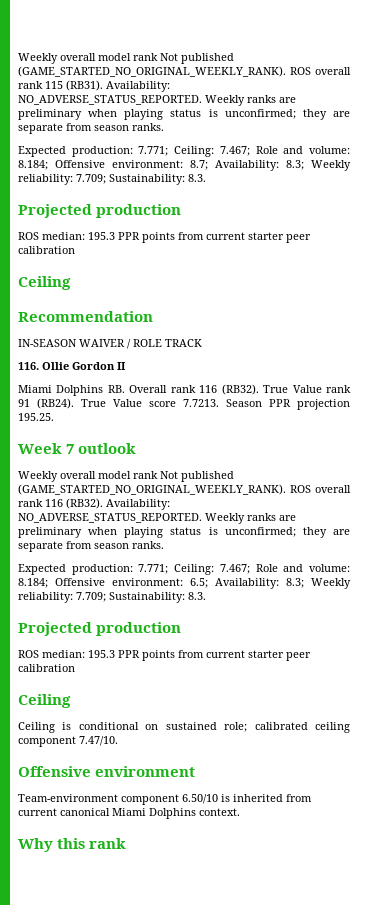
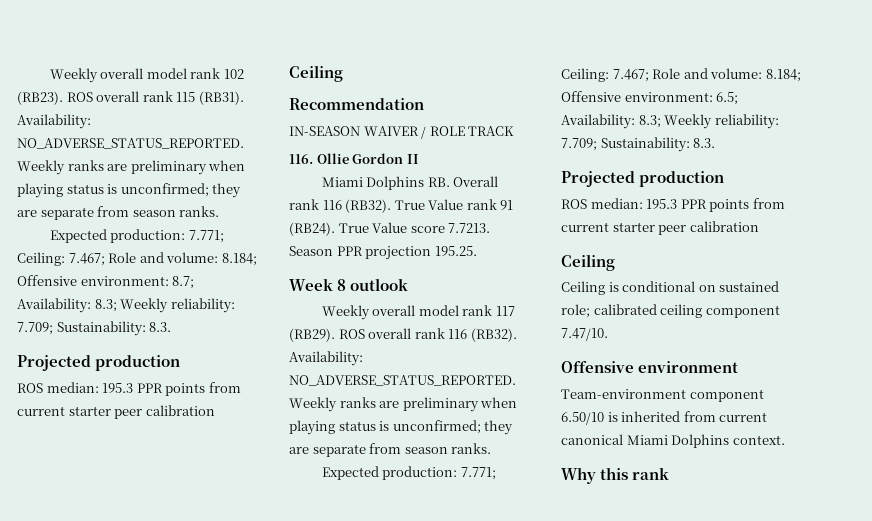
[18,53,234,64] [18,66,286,77] Weekly overall model rank Not published (GAME_STARTED_NO_ORIGINAL_WEEKLY_RANK). -> [49,68,244,83] [17,91,63,105] Weekly overall model rank 102 (RB23).
[66,444,75,454] 7 -> [337,279,347,291] 8
[160,471,234,482] [18,484,286,495] Not published (GAME_STARTED_NO_ORIGINAL_WEEKLY_RANK). -> [495,306,515,316] [289,328,335,342] 117 (RB29).

